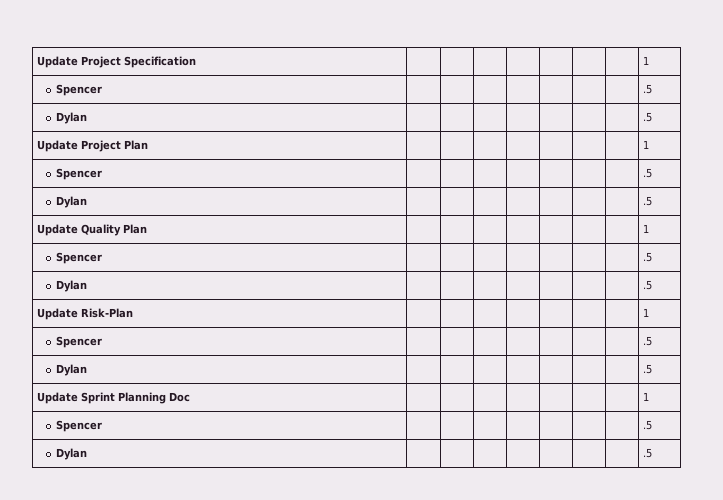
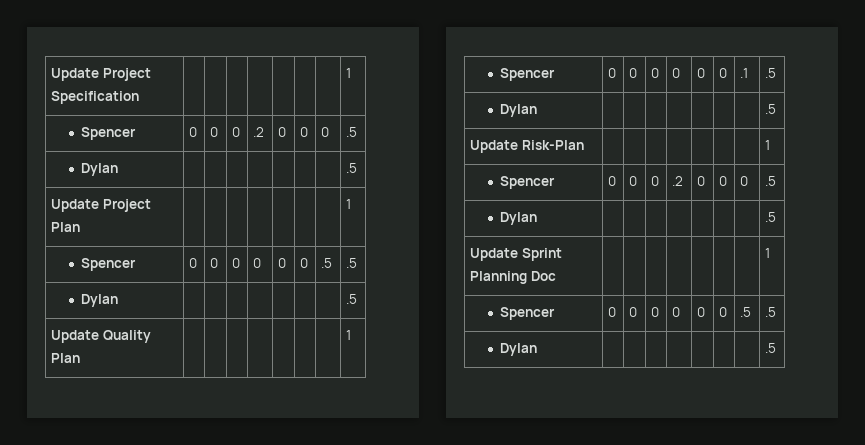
(103, 90) | | | | | | -> [189,127,198,137] [210,127,219,137] [232,127,241,137] [253,127,265,137] [278,127,287,137] [300,127,309,137] [321,127,330,137] 0 | 0 | 0 | .2 | 0 | 0 | 0
(103, 174) | | | | | | -> [189,258,198,268] [210,258,219,268] [232,258,241,268] [253,258,262,268] [278,258,287,268] [300,258,309,268] [321,258,333,268] 0 | 0 | 0 | 0 | 0 | 0 | .5
(103, 258) | | | | | | -> [608,68,617,78] [629,68,638,78] [651,68,660,78] [672,68,681,78] [697,68,706,78] [719,68,728,78] [740,68,749,78] 0 | 0 | 0 | 0 | 0 | 0 | .1
(103, 342) | | | | | | -> [608,176,617,186] [629,176,638,186] [651,176,660,186] [672,176,684,186] [697,176,706,186] [719,176,728,186] [740,176,749,186] 0 | 0 | 0 | .2 | 0 | 0 | 0
(103, 426) | | | | | | -> [608,307,617,317] [629,307,638,317] [651,307,660,317] [672,307,681,317] [697,307,706,317] [719,307,728,317] [740,307,752,317] 0 | 0 | 0 | 0 | 0 | 0 | .5

